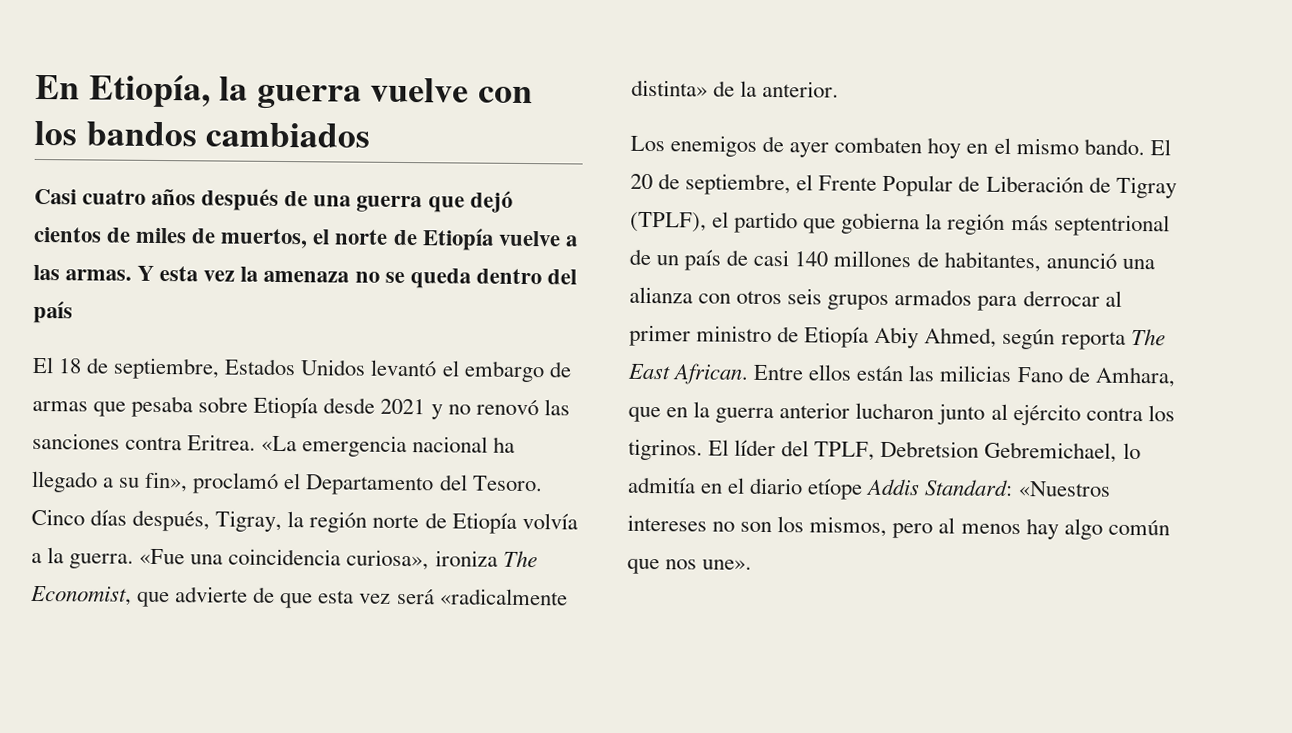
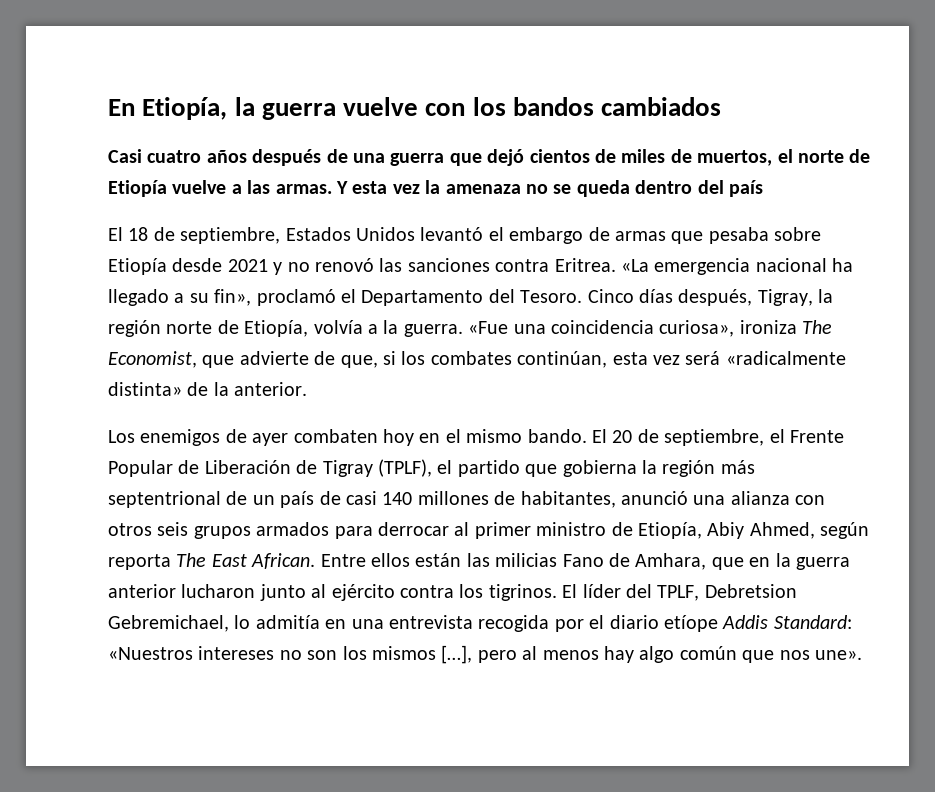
[451,512,517,534] Etiopía -> [244,320,309,337] Etiopía,
[280,593,314,609] que -> [340,351,608,368] que, si los combates continúan,
[804,326,870,348] Etiopía -> [637,522,702,539] Etiopía,
(724, 488) none -> [351,615,584,632] una entrevista recogida por
[809,516,888,537] mismos, -> [372,645,473,664] mismos […],

